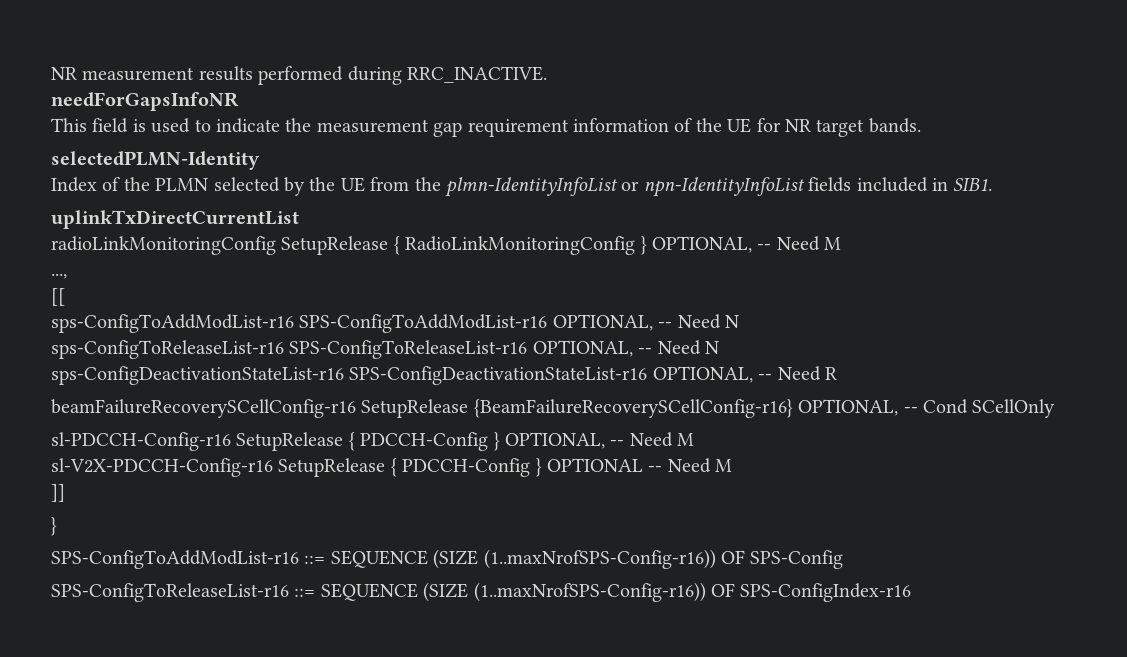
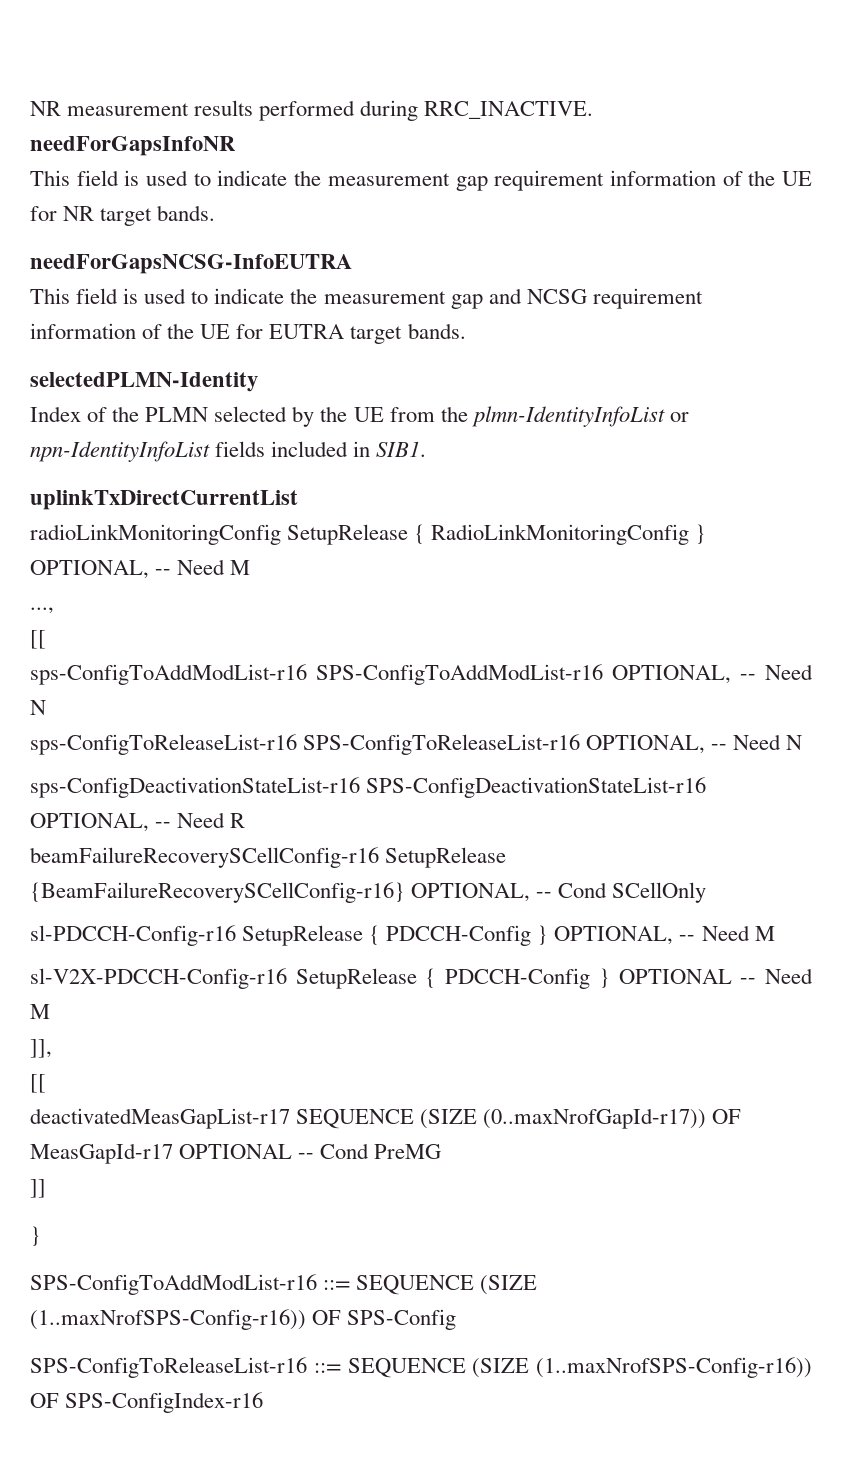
(921, 125) none -> [30,254,352,274] [30,288,703,309] [30,323,466,344] // needForGapsNCSG-InfoEUTRA // This field is used to indicate the measurement gap and NCSG requirement information of the UE for EUTRA target bands.
(733, 465) none -> [30,1039,52,1058] [30,1074,46,1093] [30,1108,742,1129] [30,1143,442,1164] // ]], // [[ // deactivatedMeasGapList-r17 SEQUENCE (SIZE (0..maxNrofGapId-r17)) OF MeasGapId-r17 OPTIONAL -- Cond PreMG

